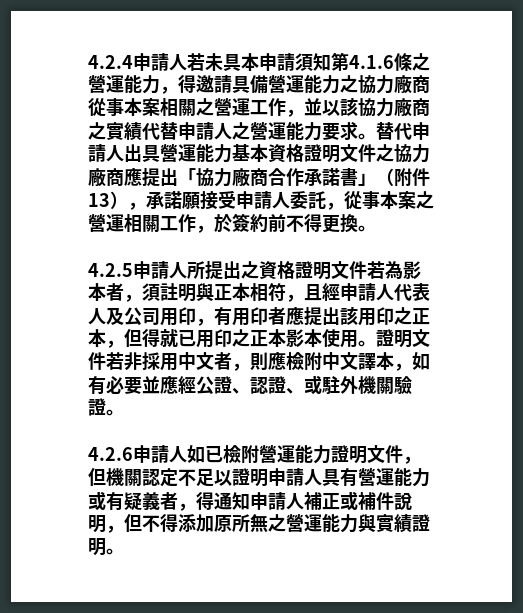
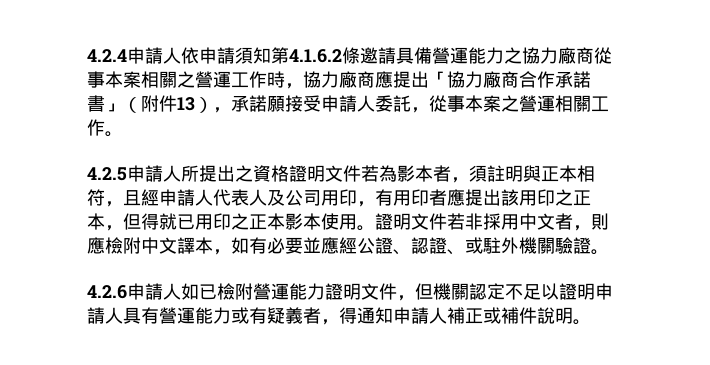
[187,53,259,71] 若未具本 -> [181,47,199,64] 依
[349,53,430,71] [88,75,196,94] 4.1.6條之營運能力，得 -> [289,47,360,64] 4.1.6.2條
[286,98,430,117] [88,121,430,141] [88,144,394,163] ，並以該協力廠商之實績代替申請人之營運能力要求。替代申請人出具營運能力基本資格證明文件之 -> [267,71,303,89] 時，
[196,213,358,233] ，於簽約前不得更換 -> (105, 127) none
[106,514,430,533] [88,538,106,556] ，但不得添加原所無之營運能力與實績證明 -> (573, 315) none

